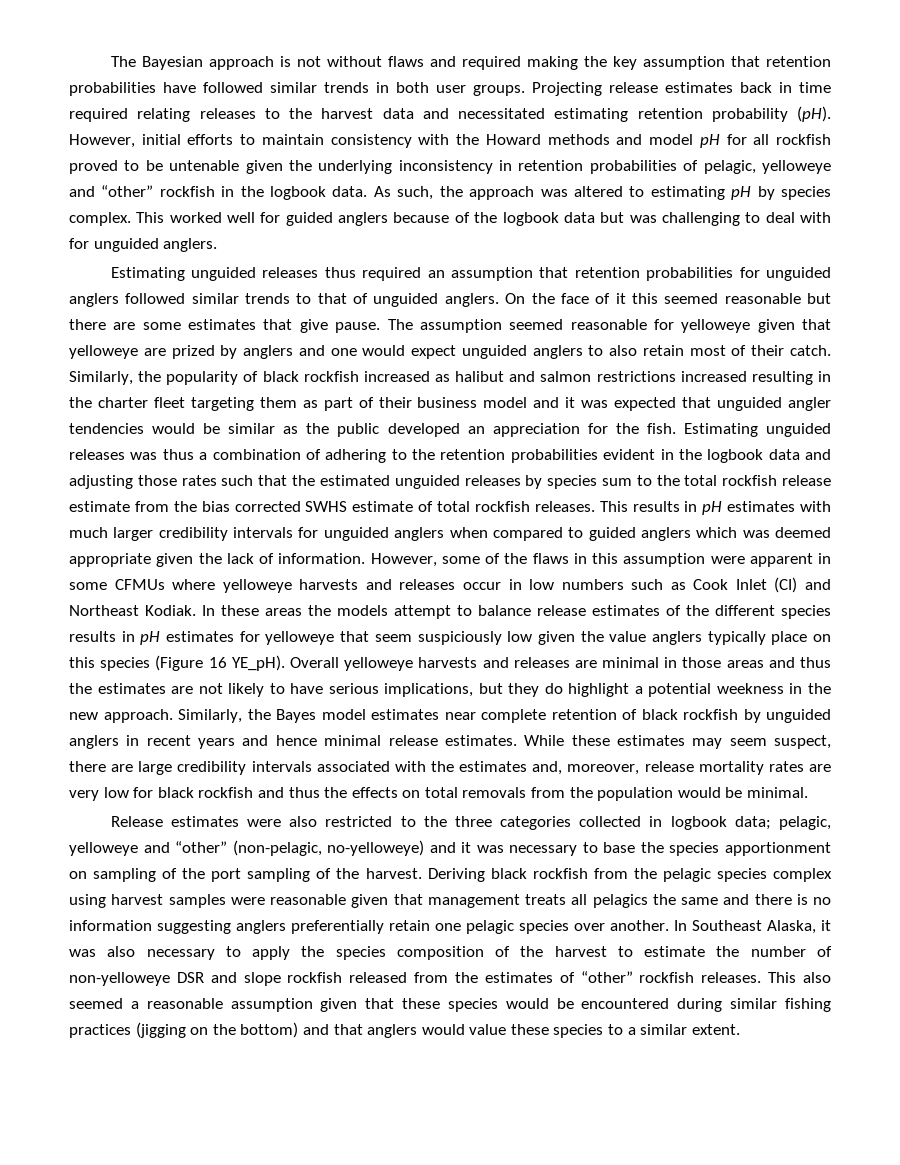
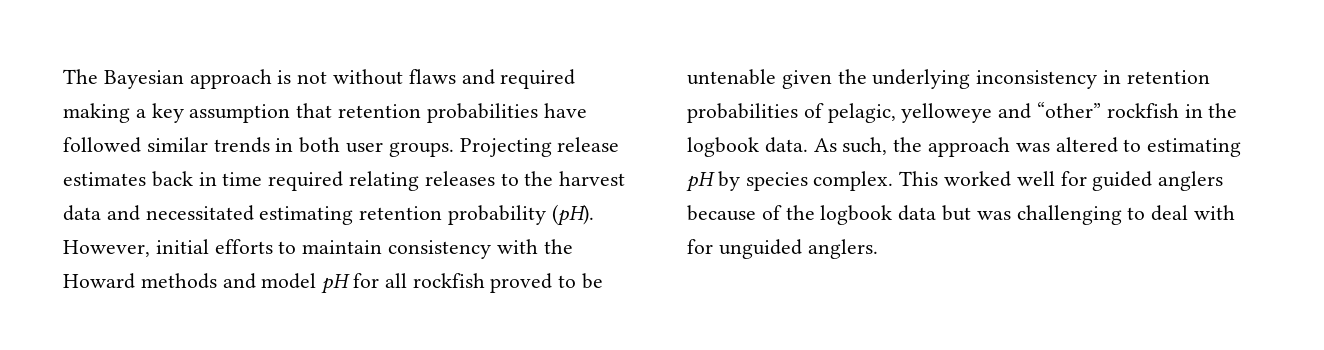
[583,56,607,67] the -> [135,109,146,118] a
[110,267,832,281] [69,293,832,307] [69,319,831,333] [69,345,831,359] [69,371,831,385] [69,397,831,411] [69,423,831,437] [69,449,831,463] [69,475,831,489] [69,501,831,515] [69,527,832,541] [69,553,831,567] [69,577,831,593] [69,605,831,619] [69,631,831,645] [69,655,831,671] [69,683,831,697] [69,709,831,723] [69,735,831,749] [69,761,831,775] [69,787,809,801] [110,816,831,830] [69,840,831,856] [69,868,832,882] [69,894,831,908] [69,920,831,934] [69,946,832,960] [69,971,831,986] [69,998,831,1012] [69,1022,740,1038] // Estimating unguided releases thus required an assumption that retention probabilities for unguided anglers followed similar trends to that of unguided anglers. On the face of it this seemed reasonable but there are some estimates that give pause. The assumption seemed reasonable for yelloweye given that yelloweye are prized by anglers and one would expect unguided anglers to also retain most of their catch. Similarly, the popularity of black rockfish increased as halibut and salmon restrictions increased resulting in the charter fleet targeting them as part of their business model and it was expected that unguided angler tendencies would be similar as the public developed an appreciation for the fish. Estimating unguided releases was thus a combination of adhering to the retention probabilities evident in the logbook data and adjusting those rates such that the estimated unguided releases by species sum to the total rockfish release estimate from the bias corrected SWHS estimate of total rockfish releases. This results in pH estimates with much larger credibility intervals for unguided anglers when compared to guided anglers which was deemed appropriate given the lack of information. However, some of the flaws in this assumption were apparent in some CFMUs where yelloweye harvests and releases occur in low numbers such as Cook Inlet (CI) and Northeast Kodiak. In these areas the models attempt to balance release estimates of the different species results in pH estimates for yelloweye that seem suspiciously low given the value anglers typically place on this species (Figure 16 YE_pH). Overall yelloweye harvests and releases are minimal in those areas and thus the estimates are not likely to have serious implications, but they do highlight a potential weekness in the new approach. Similarly, the Bayes model estimates near complete retention of black rockfish by unguided anglers in recent years and hence minimal release estimates. While these estimates may seem suspect, there are large credibility intervals associated with the estimates and, moreover, release mortality rates are very low for black rockfish and thus the effects on total removals from the population would be minimal. // Release estimates were also restricted to the three categories collected in logbook data; pelagic, yelloweye and “other” (non-pelagic, no-yelloweye) and it was necessary to base the species apportionment on sampling of the port sampling of the harvest. Deriving black rockfish from the pelagic species complex using harvest samples were reasonable given that management treats all pelagics the same and there is no information suggesting anglers preferentially retain one pelagic species over another. In Southeast Alaska, it was also necessary to apply the species composition of the harvest to estimate the number of non-yelloweye DSR and slope rockfish released from the estimates of “other” rockfish releases. This also seemed a reasonable assumption given that these species would be encountered during similar fishing practices (jigging on the bottom) and that anglers would value these species to a similar extent. -> (878, 249) none

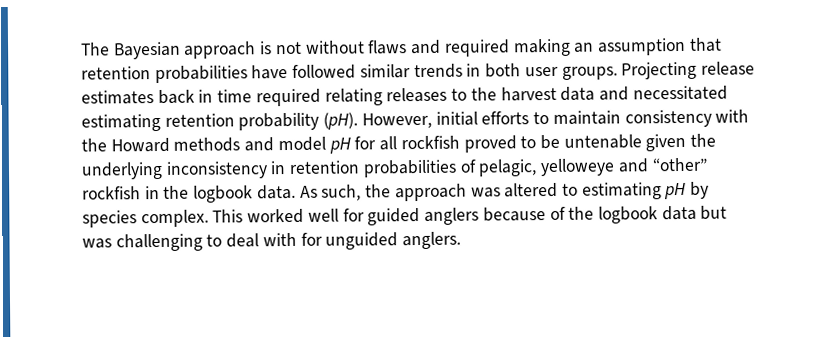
[135,103,184,123] a key -> [574,42,595,53] an

